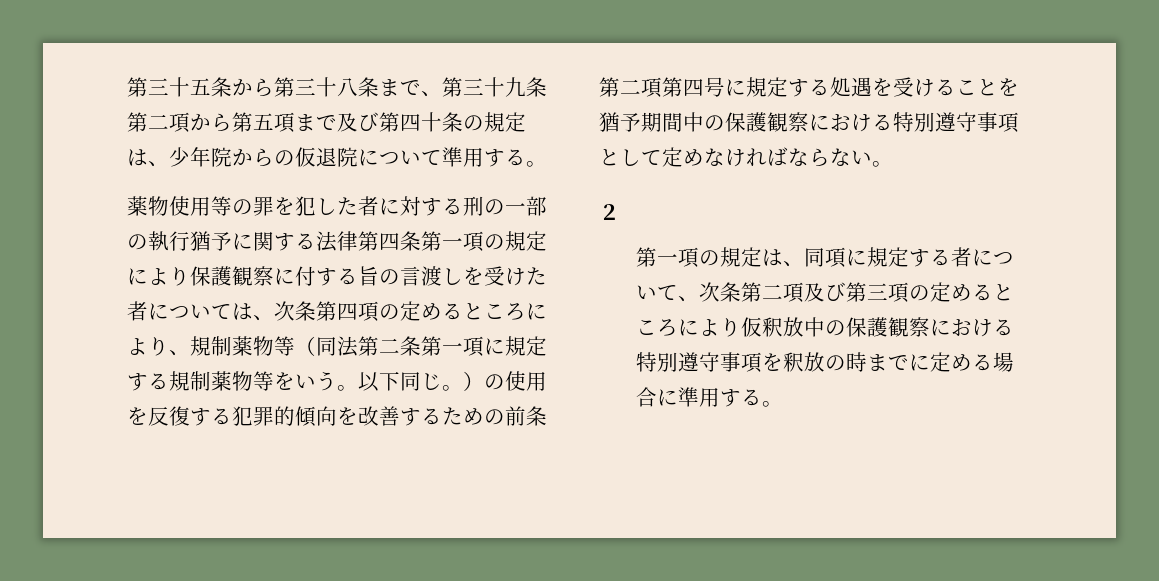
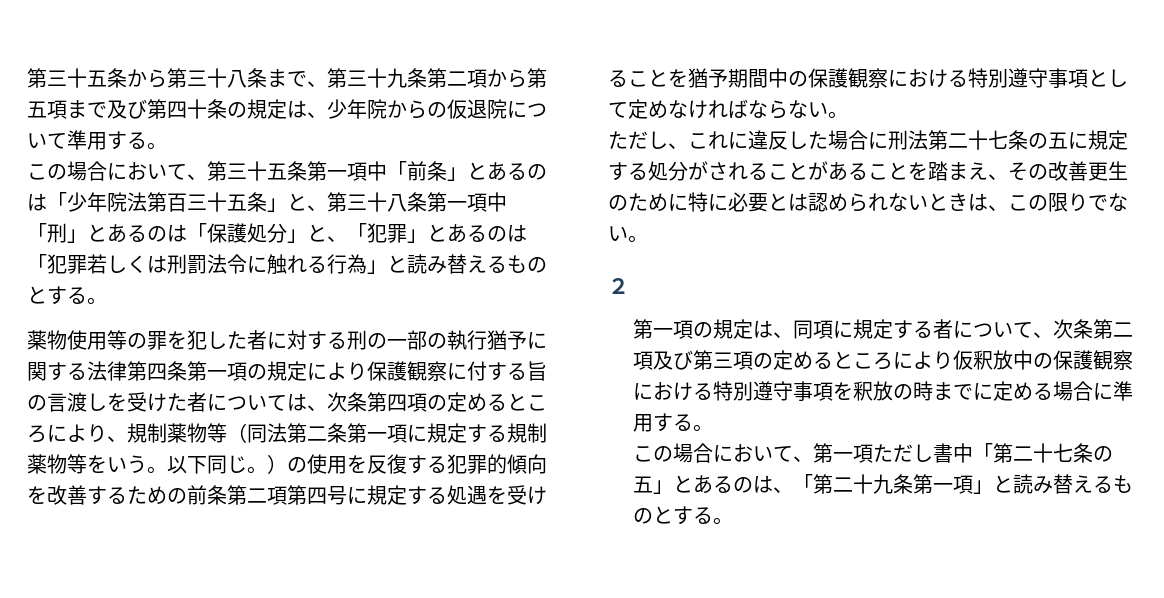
(547, 164) none -> [27,161,547,181] [27,192,507,212] [27,223,527,243] [27,254,547,275] [27,286,107,305] // この場合において、第三十五条第一項中「前条」とあるのは「少年院法第百三十五条」と、第三十八条第一項中「刑」とあるのは「保護処分」と、「犯罪」とあるのは「犯罪若しくは刑罰法令に触れる行為」と読み替えるものとする。
(893, 164) none -> [608,130,1128,150] [608,161,1128,181] [608,192,1128,212] [608,226,648,243] // ただし、これに違反した場合に刑法第二十七条の五に規定する処分がされることがあることを踏まえ、その改善更生のために特に必要とは認められないときは、この限りでない。
(784, 404) none -> [633,443,1114,463] [633,474,1134,494] [633,506,734,525] // この場合において、第一項ただし書中「第二十七条の五」とあるのは、「第二十九条第一項」と読み替えるものとする。

